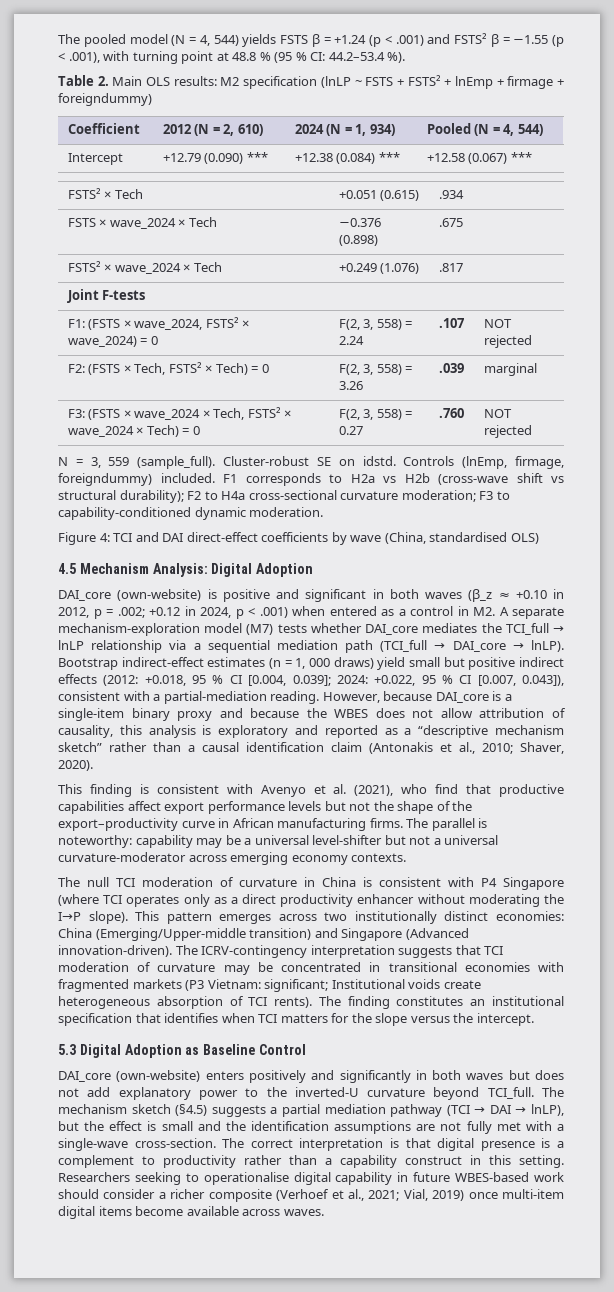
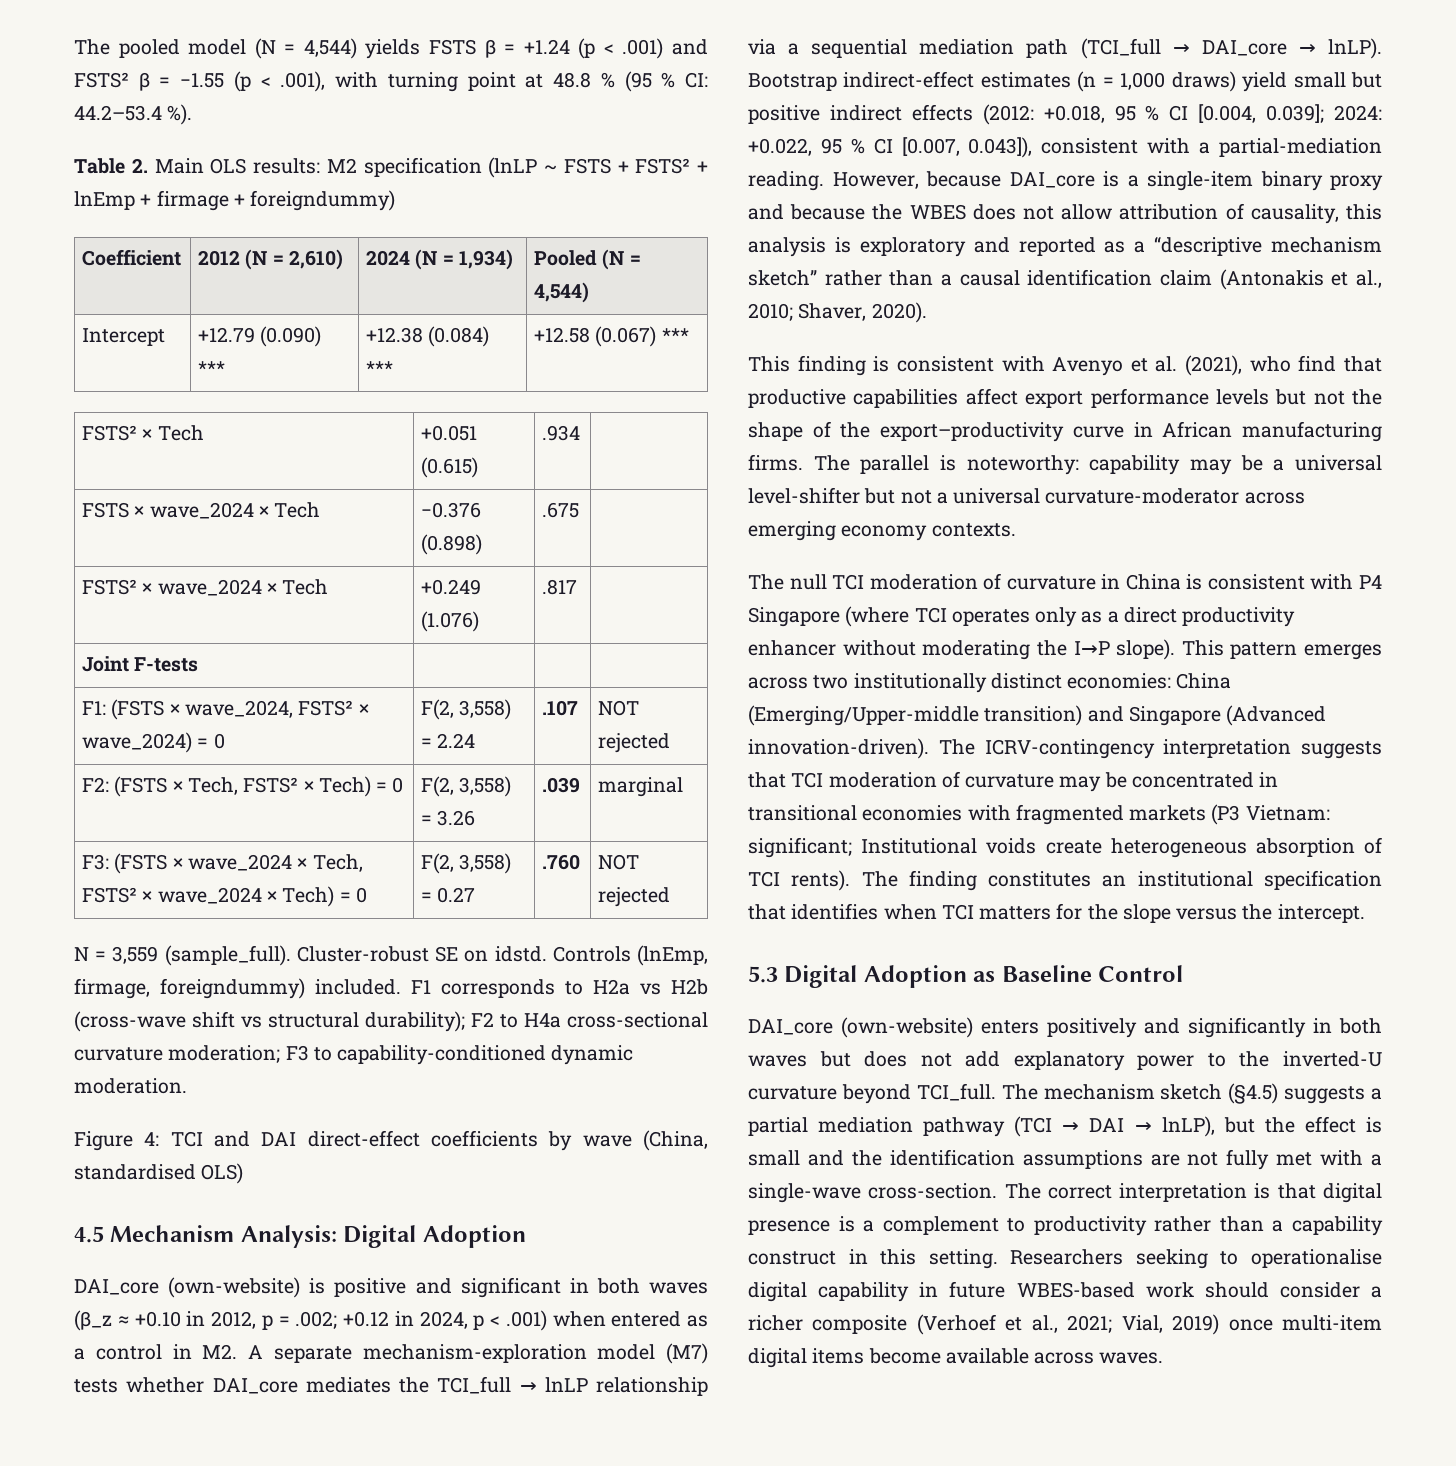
[199,35,239,46] 4, 544) -> [303,38,357,59] 4,544)
[223,124,263,136] 2, 610) -> [289,249,344,270] 2,610)
[355,124,395,136] 1, 934) -> [459,249,514,270] 1,934)
[503,124,543,136] 4, 544) -> [534,282,590,303] 4,544)
[363,319,402,330] 3, 558) -> [459,699,512,720] 3,558)
[363,364,402,375] 3, 558) -> [459,776,512,797] 3,558)
[363,409,402,420] 3, 558) -> [459,853,512,874] 3,558)
[90,457,130,468] 3, 559 -> [112,946,159,964] 3,559
[295,658,330,669] 1, 000 -> [1120,72,1166,90] 1,000

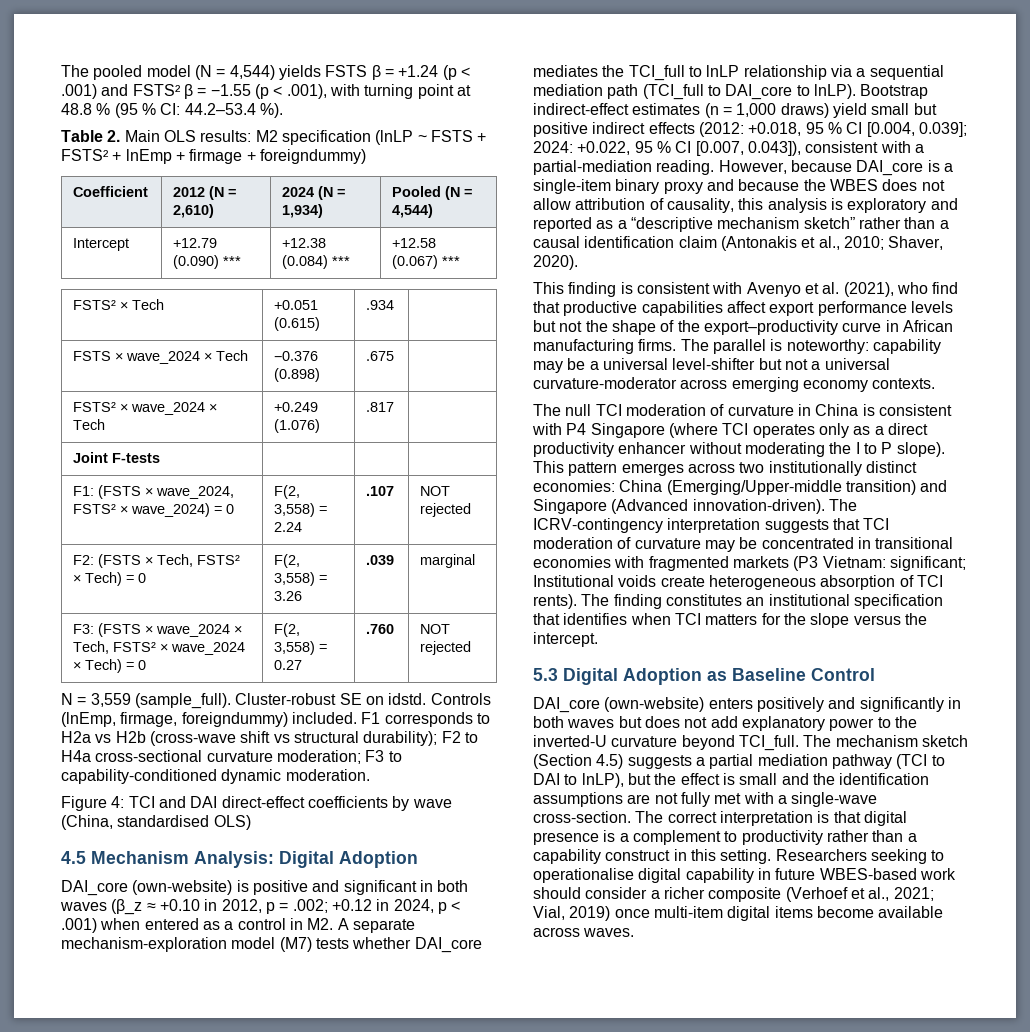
[519,1382,537,1392] → -> [688,66,702,77] to
[1172,40,1316,56] → DAI_core → -> [707,84,810,100] to DAI_core to
[1073,641,1110,655] I→P -> [855,442,893,454] I to P
[1228,1083,1279,1104] (§4.5) -> [533,754,624,769] (Section 4.5)
[1062,1118,1152,1132] → DAI → -> [931,755,945,766] [533,773,578,785] to DAI to

